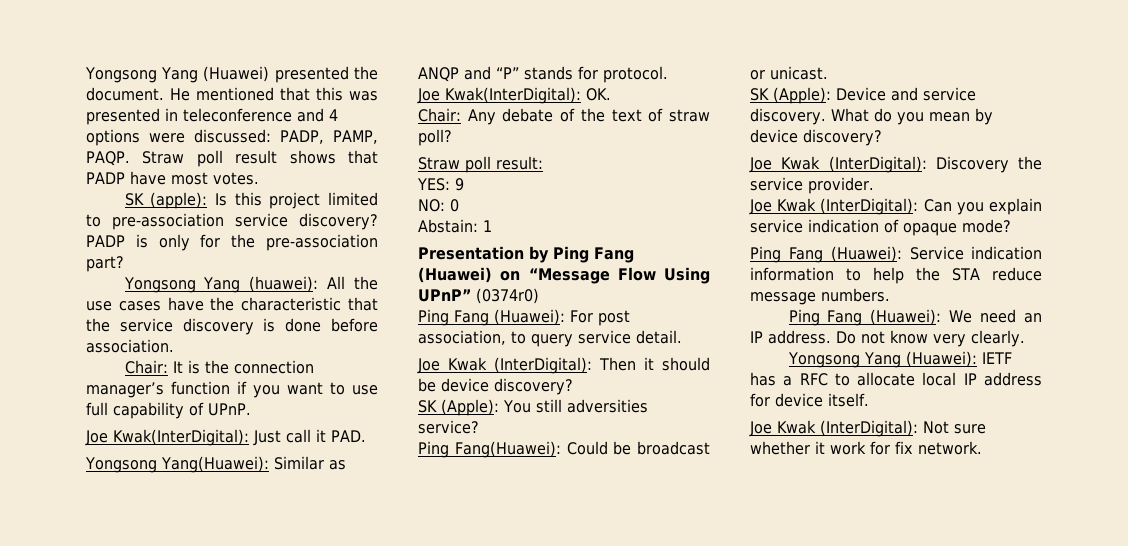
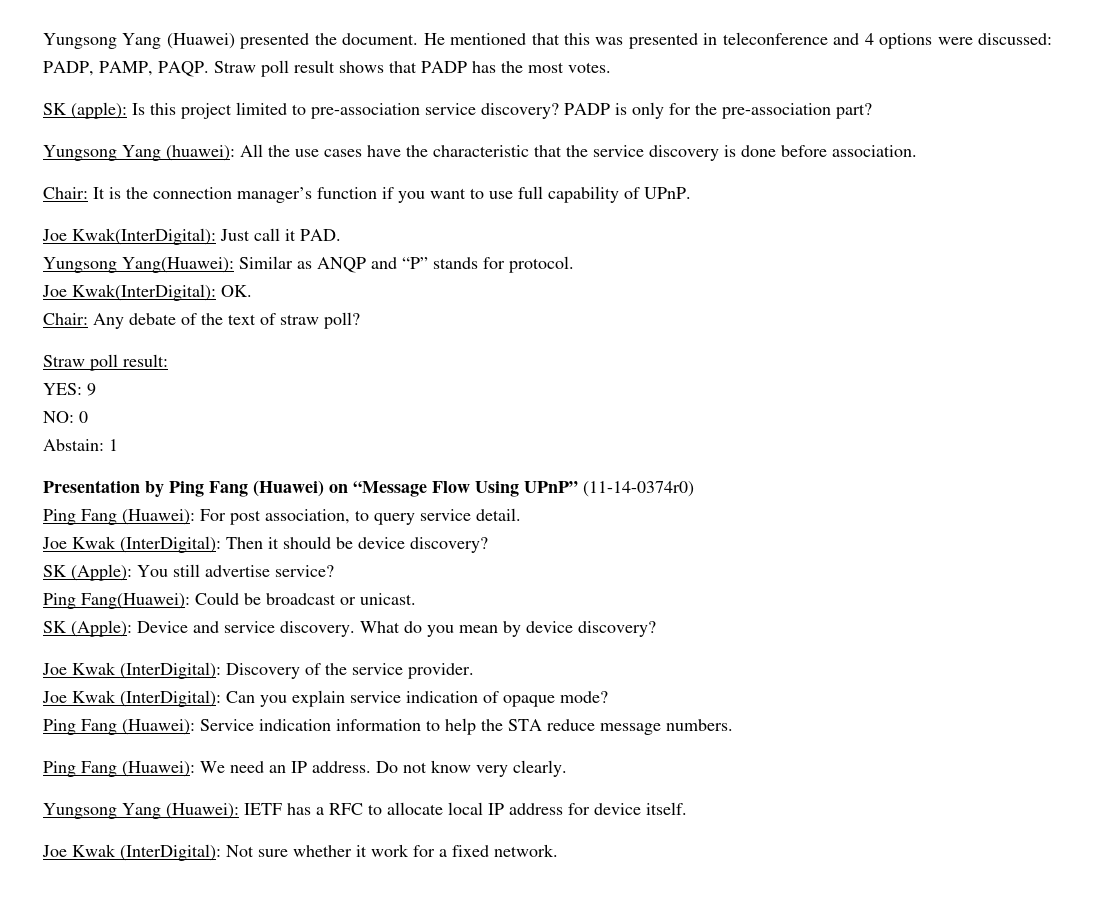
[85,67,157,83] Yongsong -> [43,33,117,49] Yungsong
[129,171,166,185] have -> [472,61,523,73] has the
[123,277,196,293] Yongsong -> [43,145,117,161] Yungsong
[85,457,157,473] Yongsong -> [43,257,117,273] Yungsong
[476,288,539,304] (0374r0) -> [583,481,694,497] (11-14-0374r0)
[566,399,648,413] adversities -> [205,565,270,577] advertise
(1009, 164) none -> [305,663,321,675] of
[787,352,860,368] Yongsong -> [43,803,117,819] Yungsong
[895,441,913,454] fix -> [439,845,489,857] a fixed

